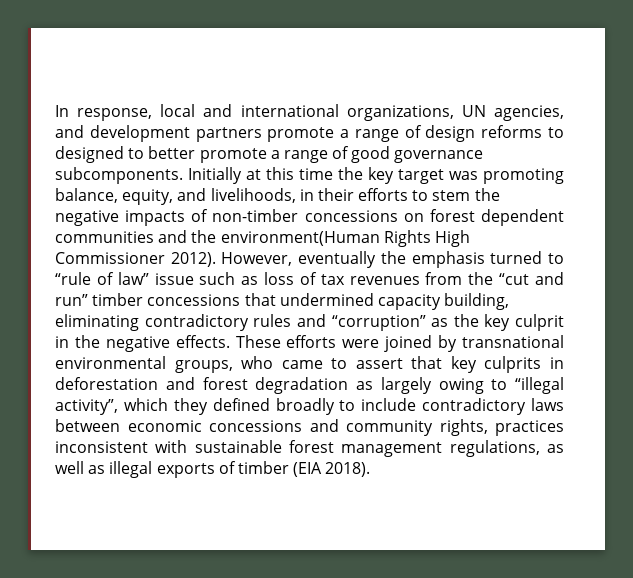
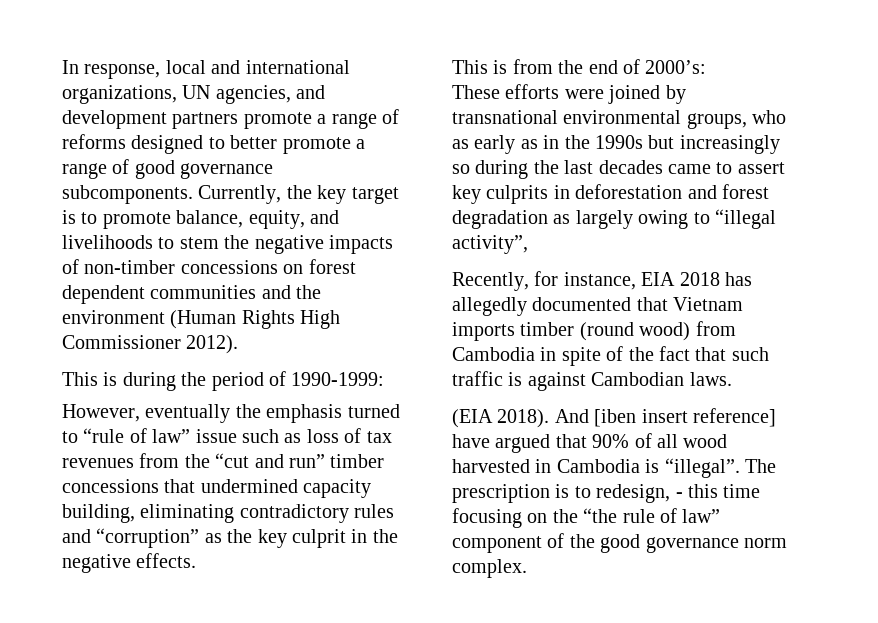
[425,125,564,142] design reforms to -> [62,134,126,149] reforms
[188,167,564,184] [55,188,409,205] Initially at this time the key target was promoting balance, equity, and livelihoods, in their efforts -> [198,185,399,204] [62,210,339,229] [62,235,153,249] Currently, the key target is to promote balance, equity, and livelihoods
[220,231,380,246] environment(Human -> [62,310,237,329] environment (Human
(216, 259) none -> [62,371,385,391] // This is during the period of 1990-1999: //
(230, 341) none -> [452,59,707,74] // This is from the end of 2000’s: //
(274, 362) none -> [452,135,780,154] [452,160,663,179] as early as in the 1990s but increasingly so during the last decades
[411,356,443,369] that -> (785, 168) none
[123,398,564,415] [55,419,564,436] [55,440,564,457] [55,461,371,478] which they defined broadly to include contradictory laws between economic concessions and community rights, practices inconsistent with sustainable forest management regulations, as well as illegal exports of timber (EIA 2018). -> [452,271,752,291] [452,297,744,316] [452,321,736,341] [452,346,769,366] [452,371,732,391] [452,408,776,428] [452,433,728,453] [452,458,776,478] [452,484,761,503] [452,508,721,528] [452,533,787,553] [452,559,527,578] // Recently, for instance, EIA 2018 has allegedly documented that Vietnam imports timber (round wood) from Cambodia in spite of the fact that such traffic is against Cambodian laws. // (EIA 2018). And [iben insert reference] have argued that 90% of all wood harvested in Cambodia is “illegal”. The prescription is to redesign, - this time focusing on the “the rule of law” component of the good governance norm complex.

